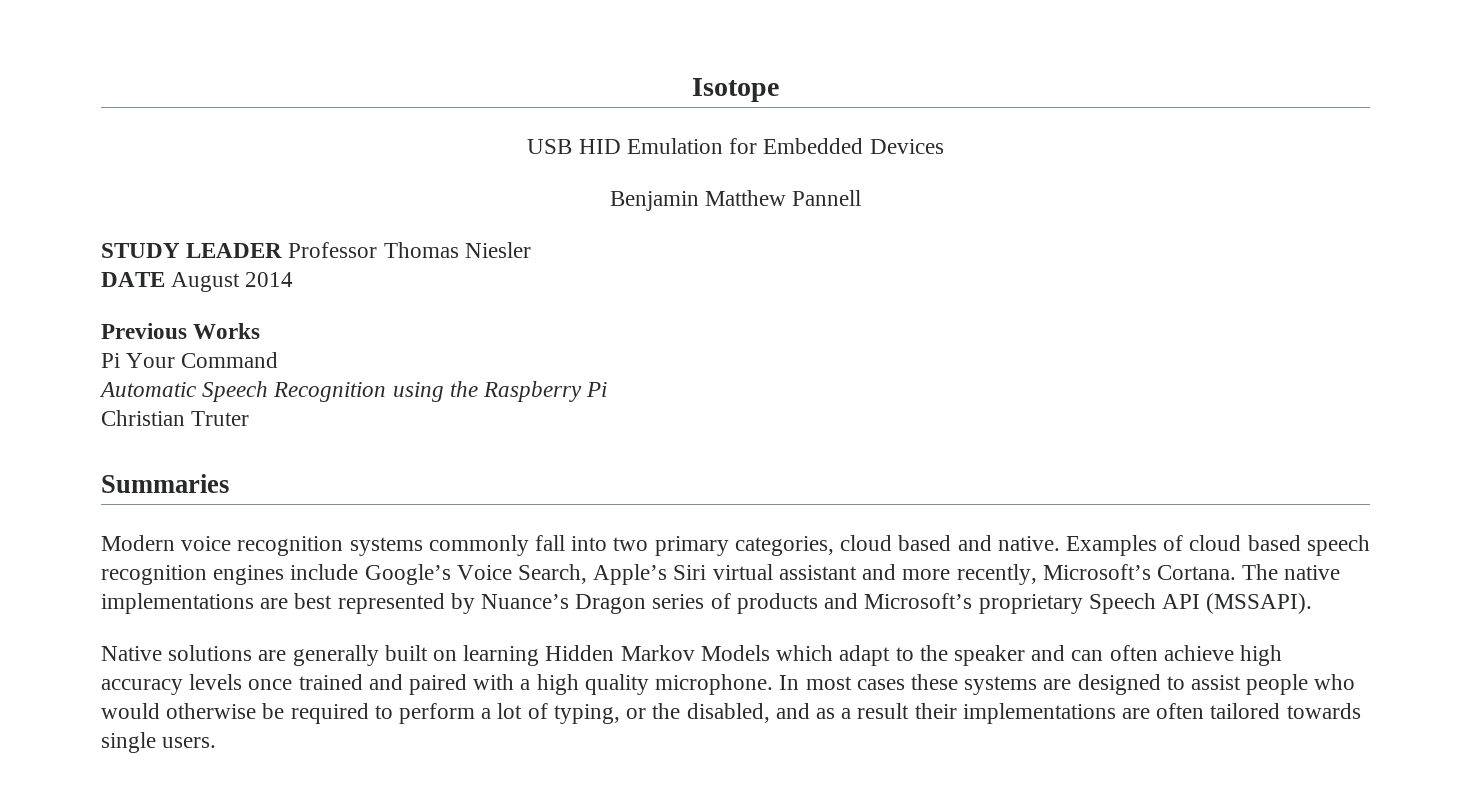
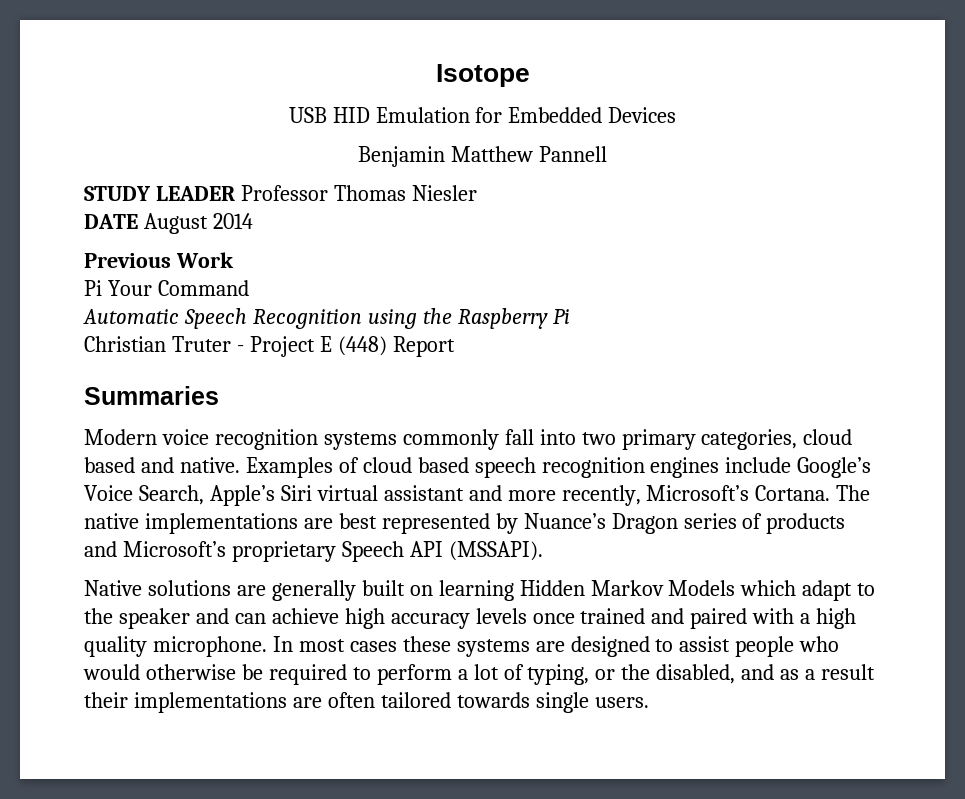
[193,323,261,339] Works -> [175,252,234,268] Work
(250, 418) none -> [236,336,455,357] - Project E (448) Report
[1109,645,1158,661] often -> (266, 618) none

